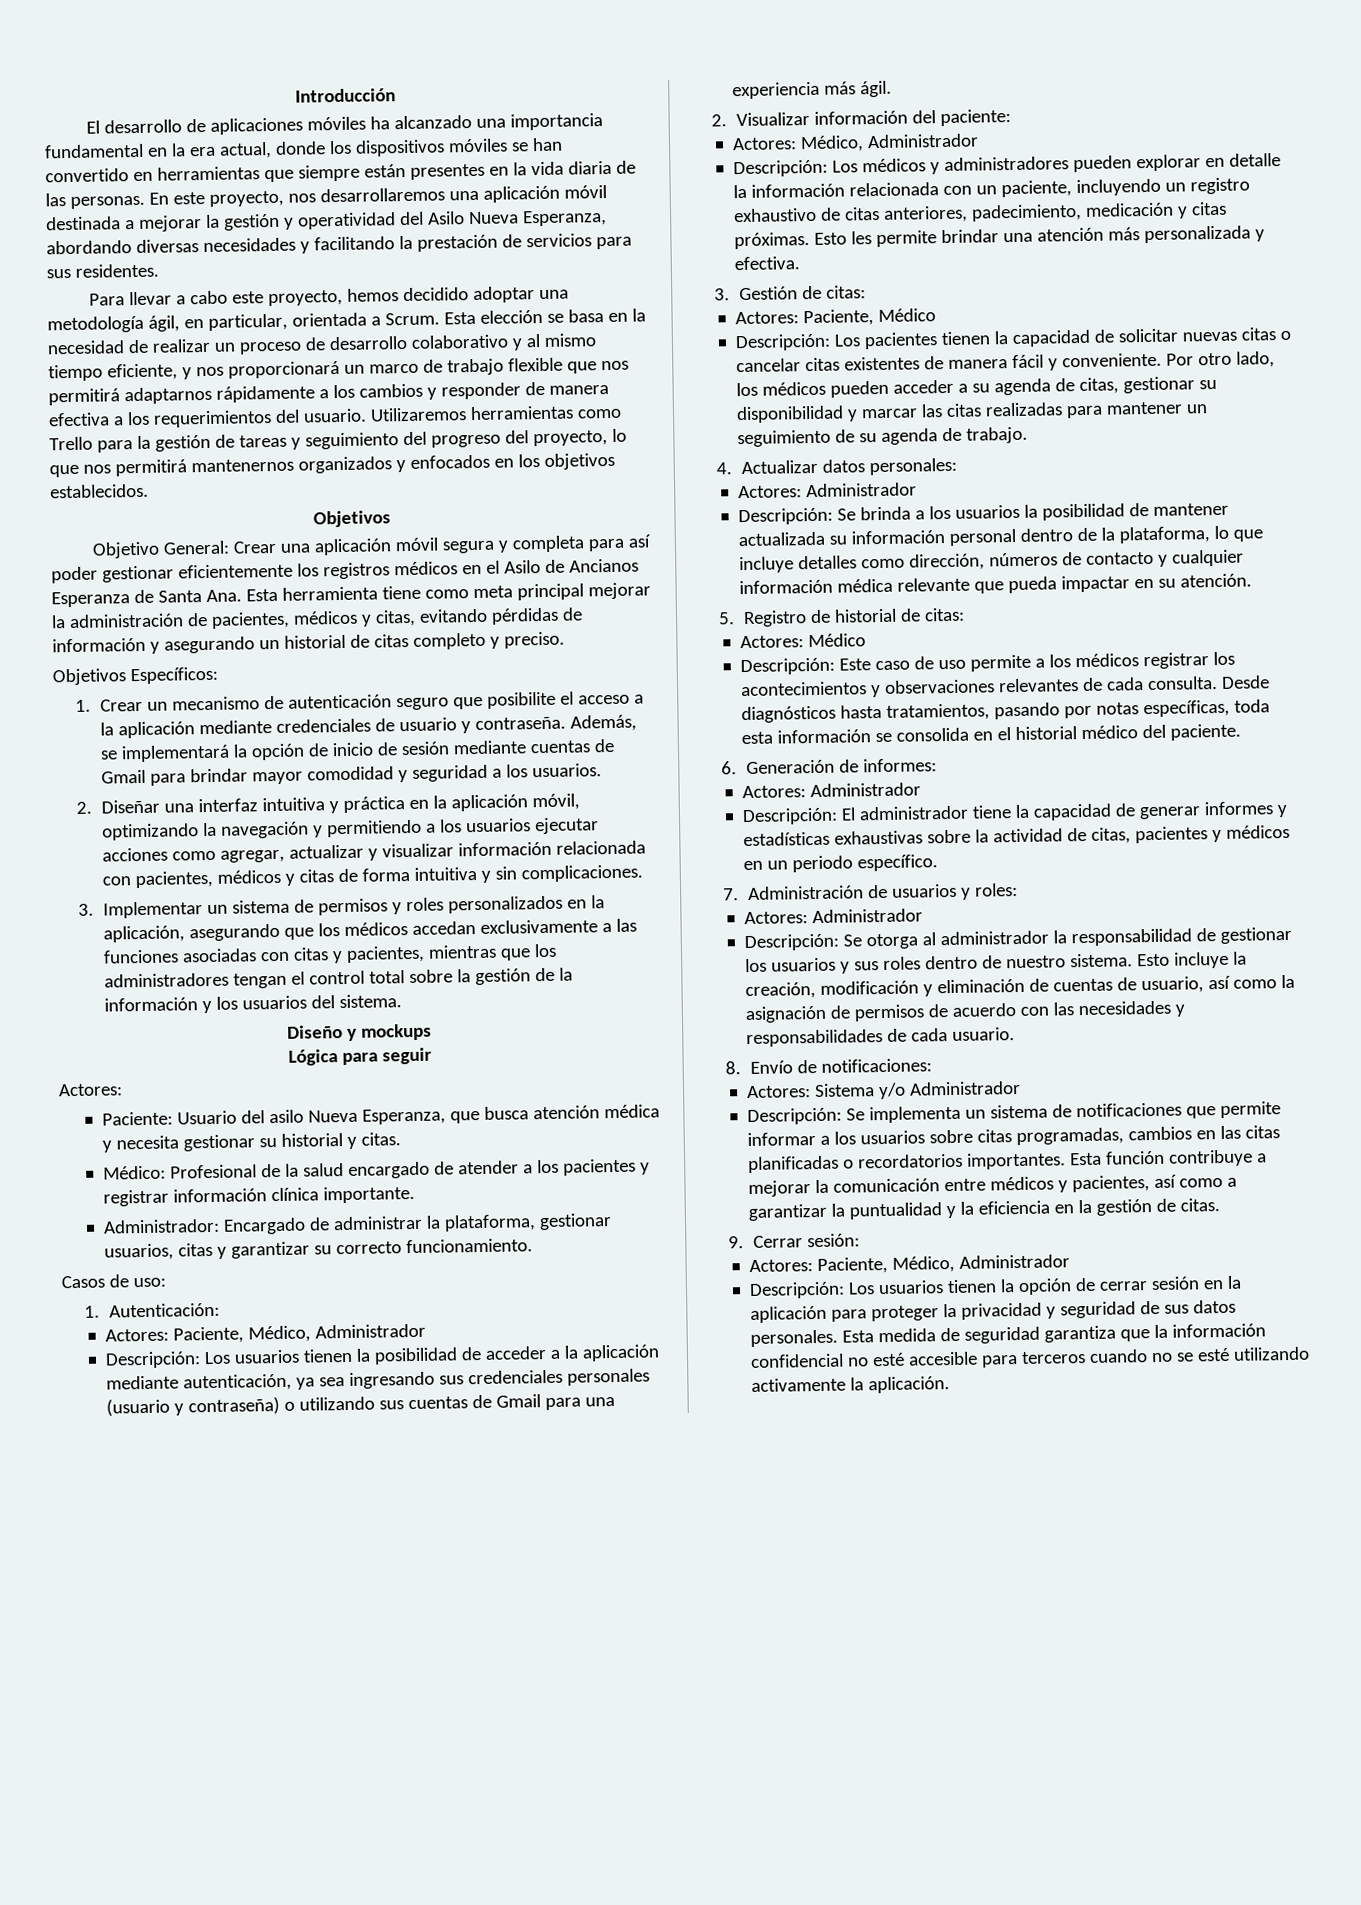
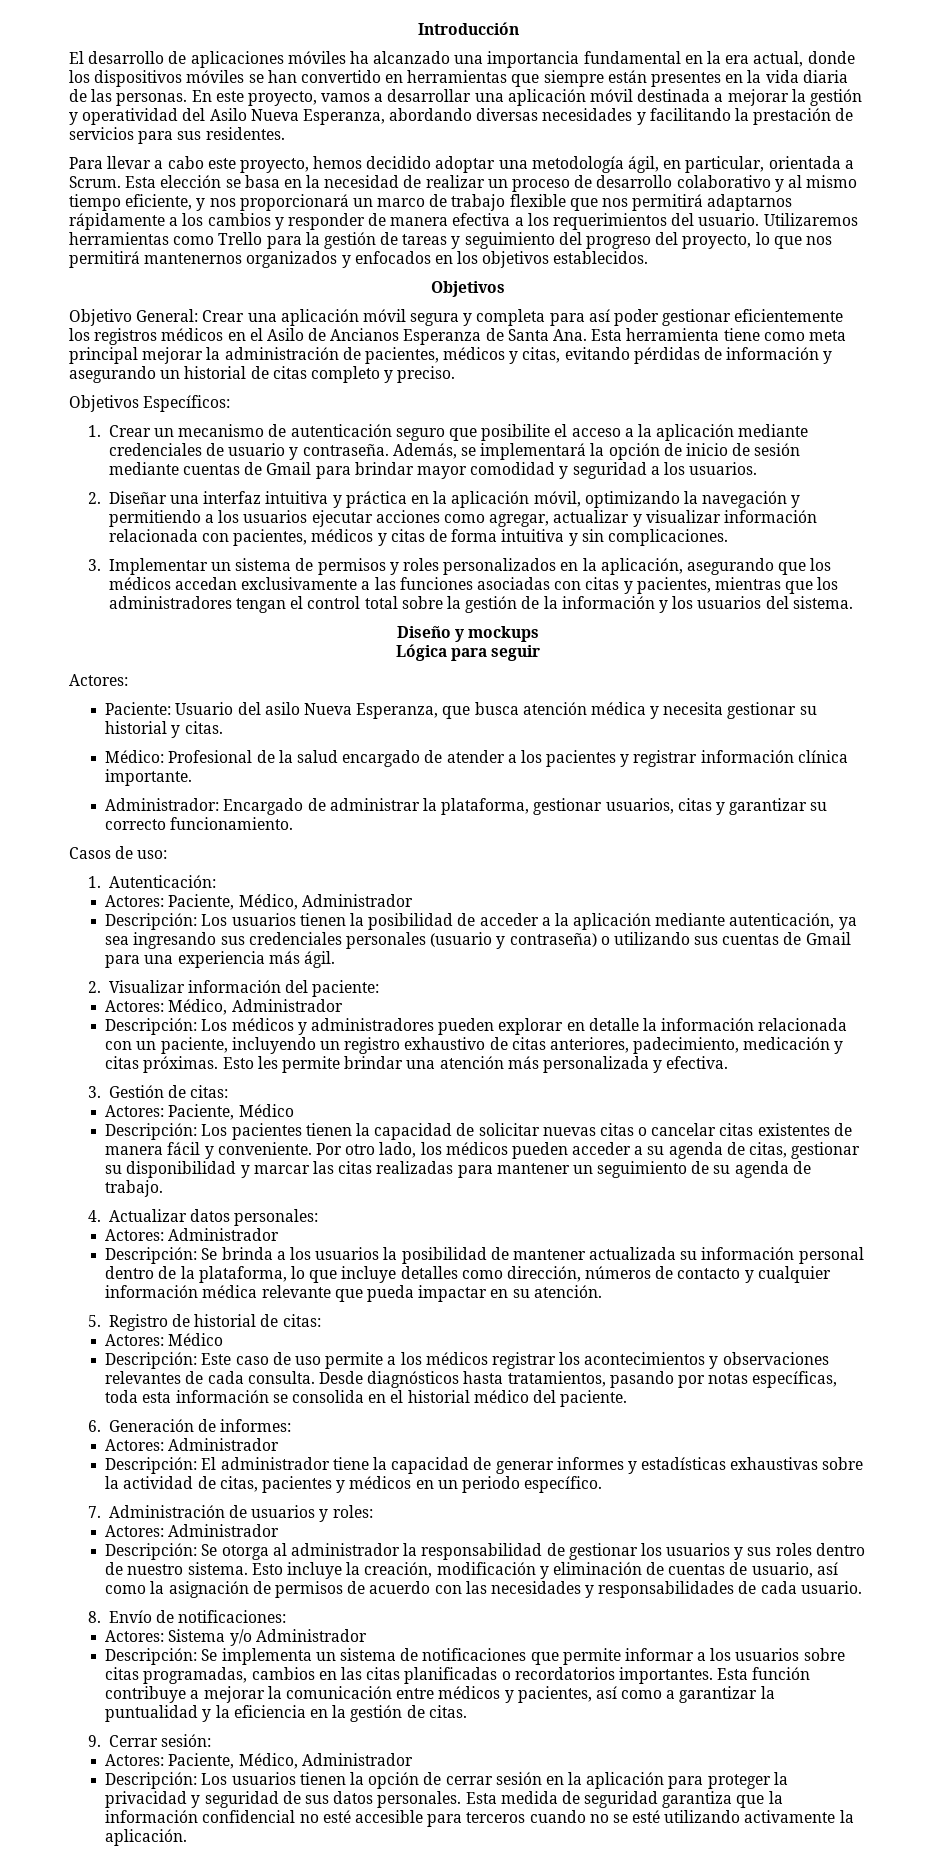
[287,187,445,203] nos desarrollaremos -> [321,89,472,102] vamos a desarrollar

